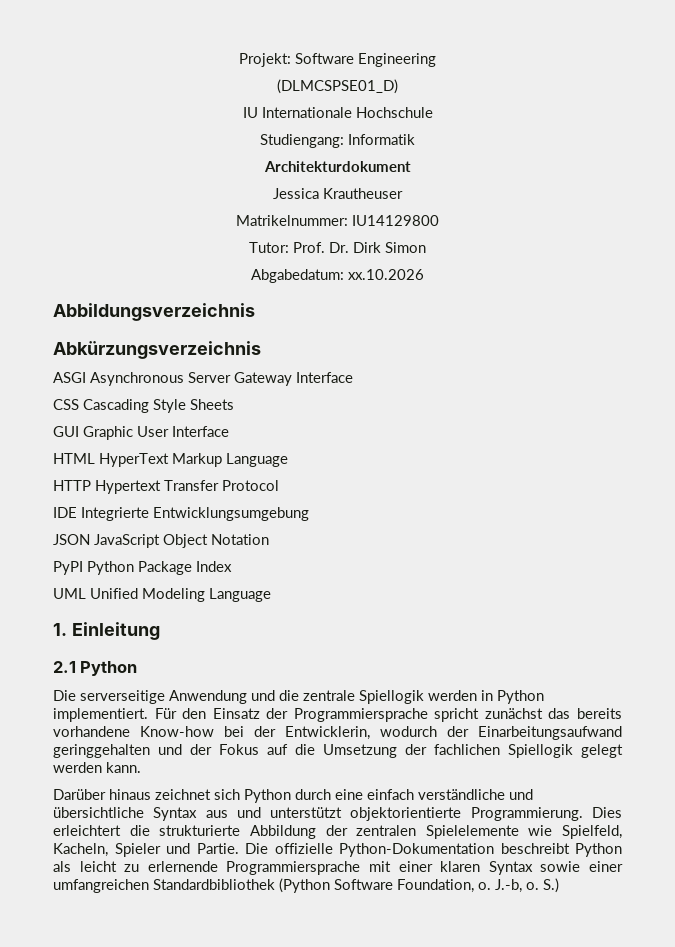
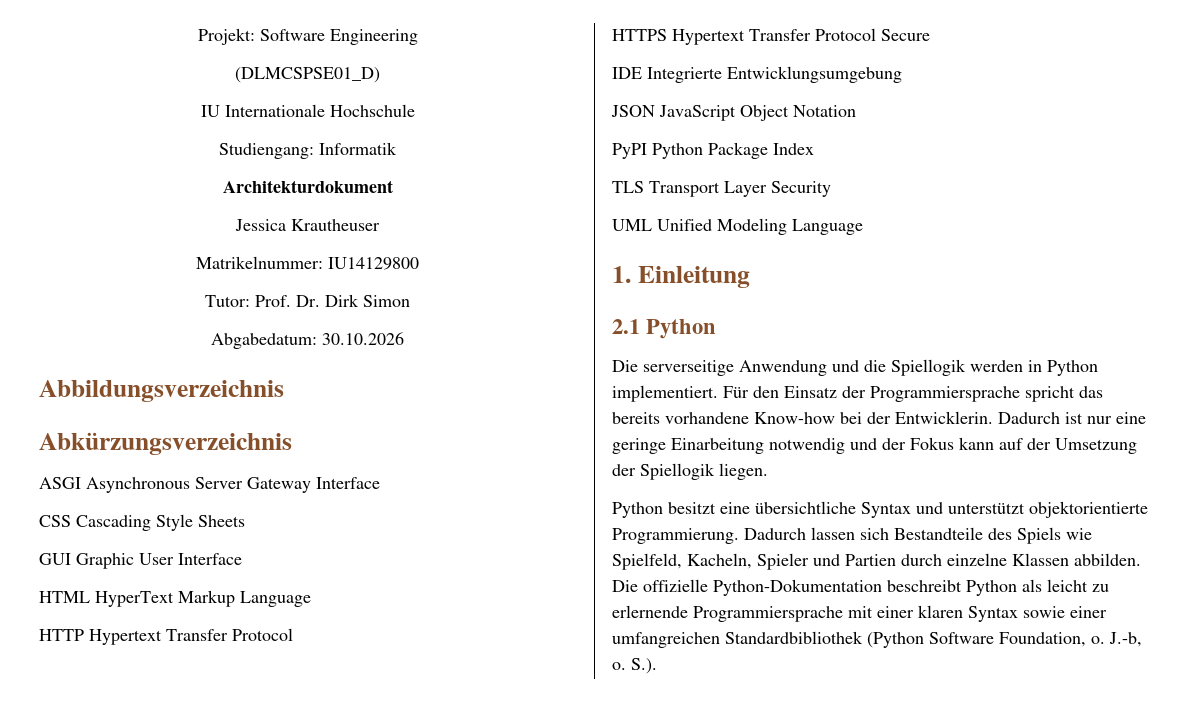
[348,269,424,280] xx.10.2026 -> [322,332,404,345] 30.10.2026
(279, 485) none -> [612,28,930,45] // HTTPS Hypertext Transfer Protocol Secure
(232, 566) none -> [612,181,831,197] // TLS Transport Layer Security
[303,690,355,701] zentrale -> (886, 366) none
[484,708,543,719] zunächst -> (1075, 394) none
[285,726,622,740] [53,744,623,758] [53,762,141,773] [53,789,533,803] Entwicklerin, wodurch der Einarbeitungsaufwand geringgehalten und der Fokus auf die Umsetzung der fachlichen Spiellogik gelegt werden kann. // Darüber hinaus zeichnet sich Python durch eine einfach verständliche und -> [895,411,1146,424] [612,437,1137,454] [612,463,768,480] [612,502,750,518] Entwicklerin. Dadurch ist nur eine geringe Einarbeitung notwendig und der Fokus kann auf der Umsetzung der Spiellogik liegen. // Python besitzt eine
[205,810,228,818] aus -> (911, 510) none
[592,807,622,818] [53,825,519,839] Dies erleichtert die strukturierte Abbildung der zentralen Spielelemente -> [744,527,1061,544] Dadurch lassen sich Bestandteile des Spiels
[196,843,239,854] Partie. -> [845,553,1141,566] Partien durch einzelne Klassen abbilden.
[543,878,559,893] S.) -> [631,658,657,674] S.).

